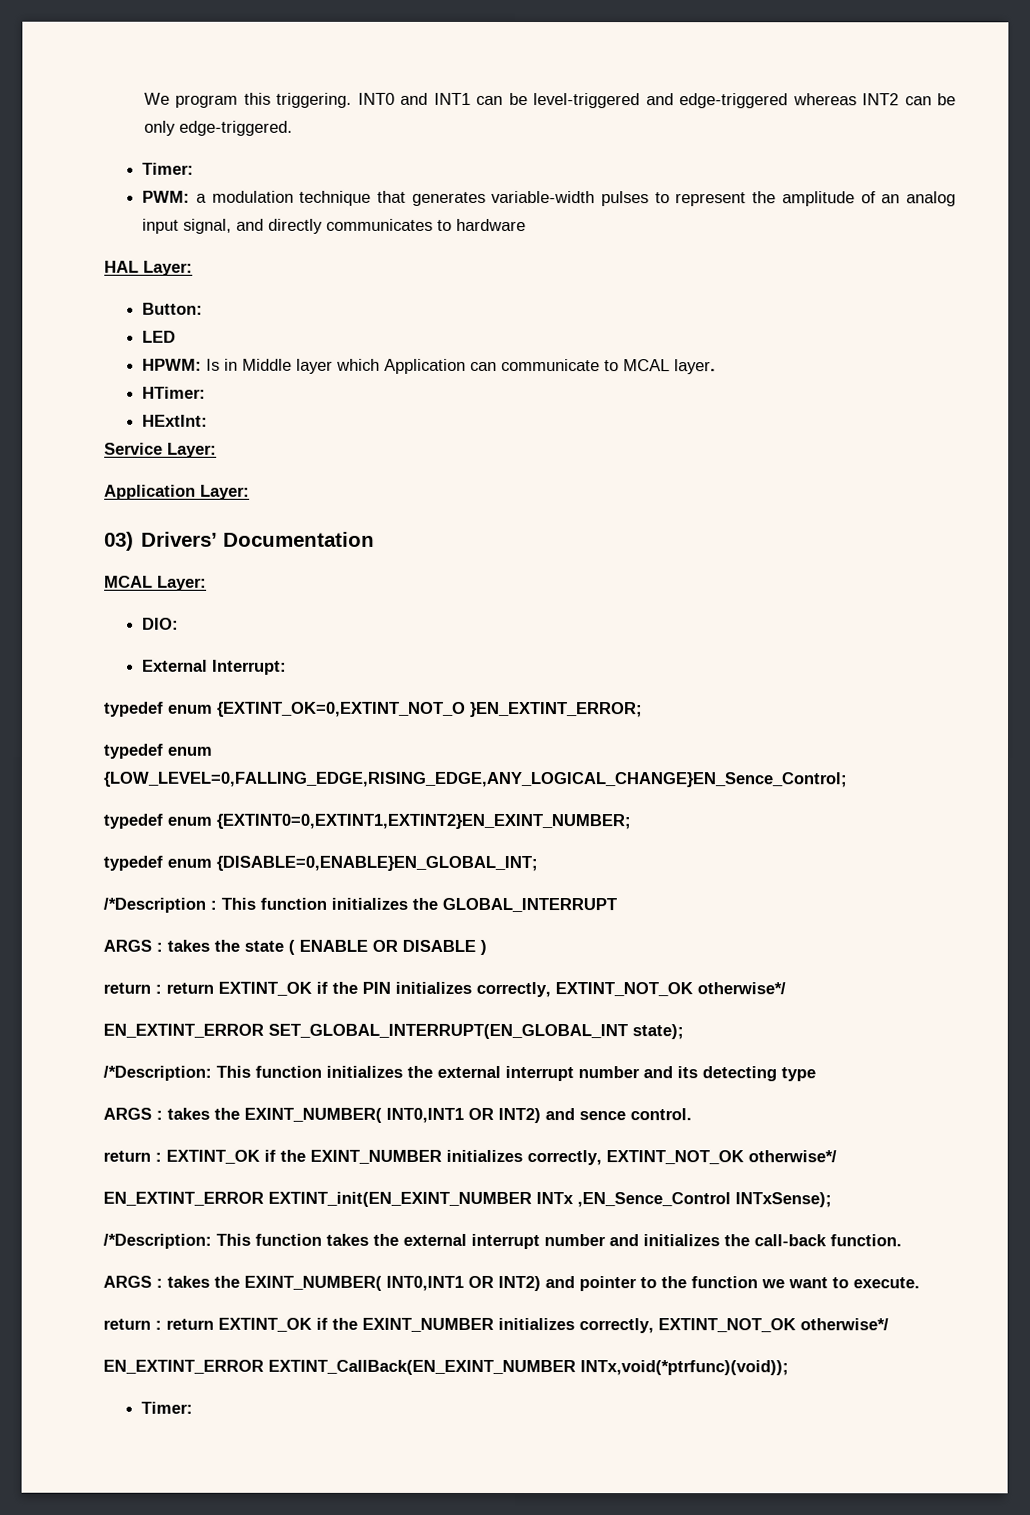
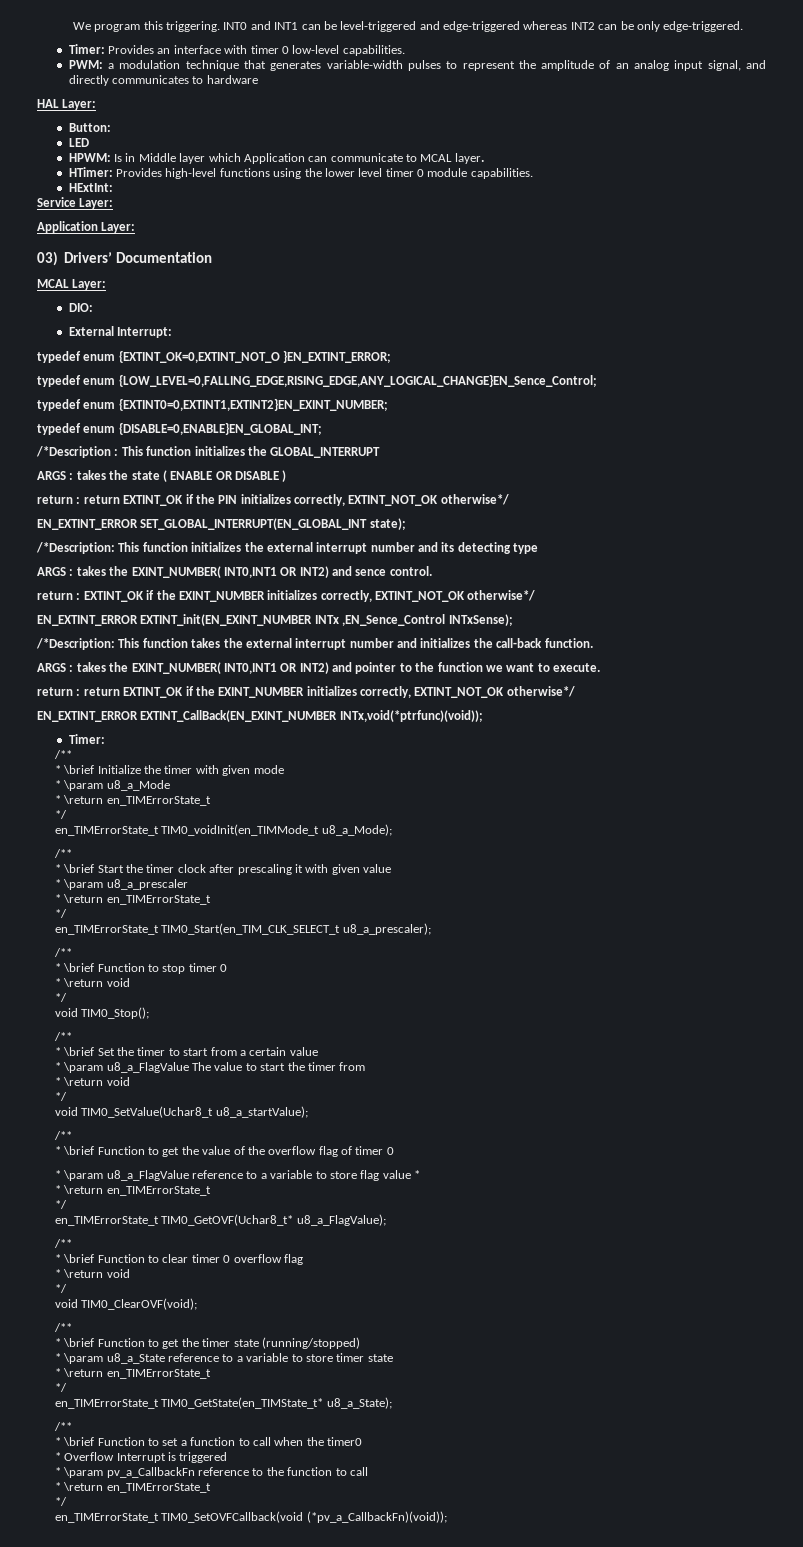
(195, 168) none -> [108,45,405,56] Provides an interface with timer 0 low-level capabilities.
(207, 392) none -> [116,168,533,179] Provides high-level functions using the lower level timer 0 module capabilities.
(194, 1407) none -> [53,750,72,759] [54,765,284,776] [54,780,170,791] [54,795,211,806] [54,810,67,819] [54,824,392,836] [53,849,72,858] [54,864,392,875] [54,879,188,890] [54,894,211,905] [54,909,67,918] [54,923,431,935] [53,948,72,957] [54,963,228,974] [54,978,130,987] [54,993,67,1002] [54,1007,150,1019] [53,1032,72,1041] [54,1047,318,1056] [54,1062,366,1073] [54,1077,130,1086] [54,1092,67,1101] [54,1106,308,1118] [53,1131,72,1140] [54,1146,394,1157] [54,1170,421,1181] [54,1185,211,1196] [54,1200,67,1209] [54,1214,386,1226] [53,1239,72,1248] [54,1254,303,1265] [54,1269,130,1278] [54,1284,67,1293] [54,1298,198,1310] [53,1323,72,1332] [54,1337,360,1349] [54,1353,393,1364] [54,1368,211,1379] [54,1383,67,1392] [54,1397,392,1409] [53,1422,72,1431] [54,1437,363,1446] [54,1452,228,1463] [54,1467,368,1478] [54,1482,211,1493] [54,1497,67,1506] [54,1511,447,1523] // /** // * \brief Initialize the timer with given mode // * \param u8_a_Mode // * \return en_TIMErrorState_t // */ // en_TIMErrorState_t TIM0_voidInit(en_TIMMode_t u8_a_Mode); // /** // * \brief Start the timer clock after prescaling it with given value // * \param u8_a_prescaler // * \return en_TIMErrorState_t // */ // en_TIMErrorState_t TIM0_Start(en_TIM_CLK_SELECT_t u8_a_prescaler); // /** // * \brief Function to stop timer 0 // * \return void // */ // void TIM0_Stop(); // /** // * \brief Set the timer to start from a certain value // * \param u8_a_FlagValue The value to start the timer from // * \return void // */ // void TIM0_SetValue(Uchar8_t u8_a_startValue); // /** // * \brief Function to get the value of the overflow flag of timer 0 // * \param u8_a_FlagValue reference to a variable to store flag value * // * \return en_TIMErrorState_t // */ // en_TIMErrorState_t TIM0_GetOVF(Uchar8_t* u8_a_FlagValue); // /** // * \brief Function to clear timer 0 overflow flag // * \return void // */ // void TIM0_ClearOVF(void); // /** // * \brief Function to get the timer state (running/stopped) // * \param u8_a_State reference to a variable to store timer state // * \return en_TIMErrorState_t // */ // en_TIMErrorState_t TIM0_GetState(en_TIMState_t* u8_a_State); // /** // * \brief Function to set a function to call when the timer0 // * Overflow Interrupt is triggered // * \param pv_a_CallbackFn reference to the function to call // * \return en_TIMErrorState_t // */ // en_TIMErrorState_t TIM0_SetOVFCallback(void (*pv_a_CallbackFn)(void));

